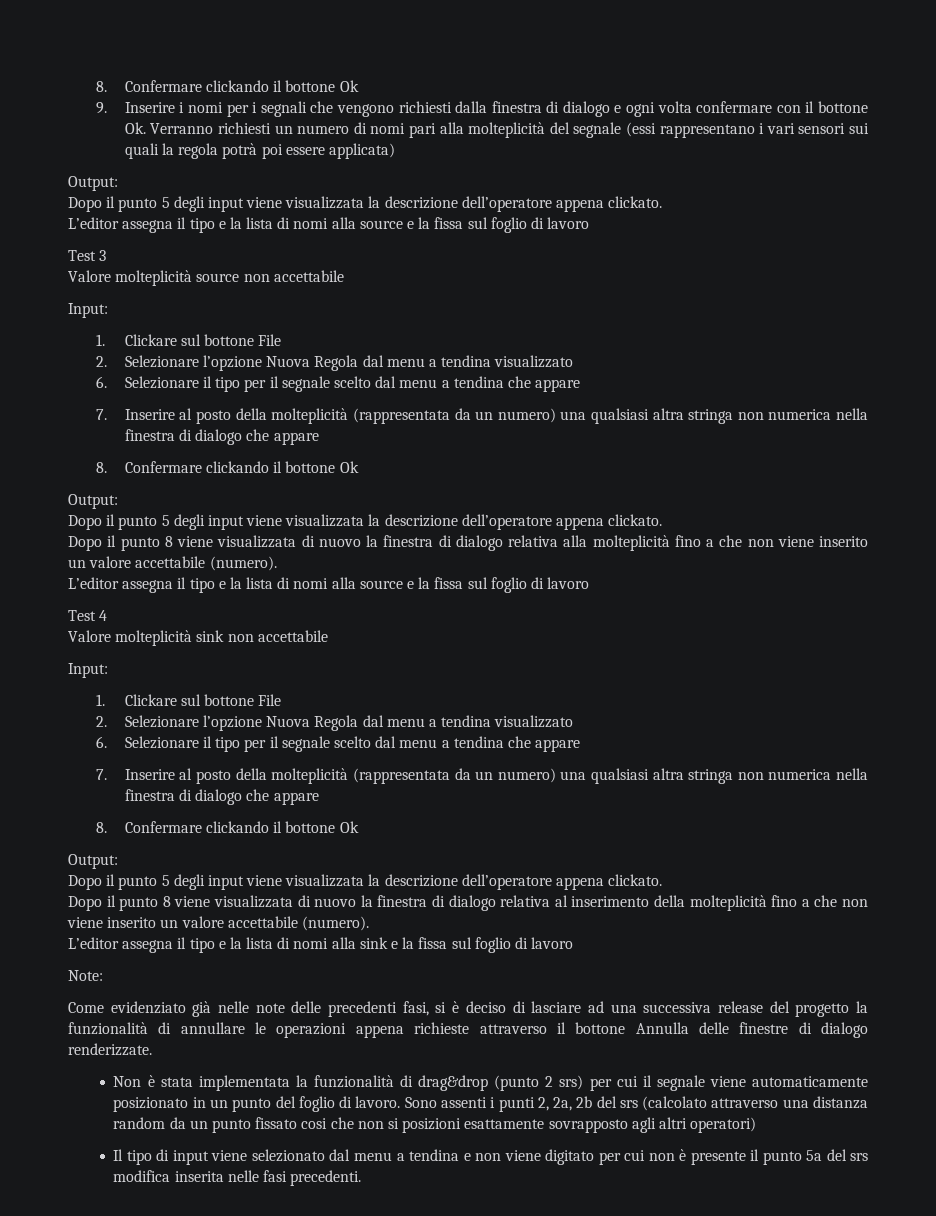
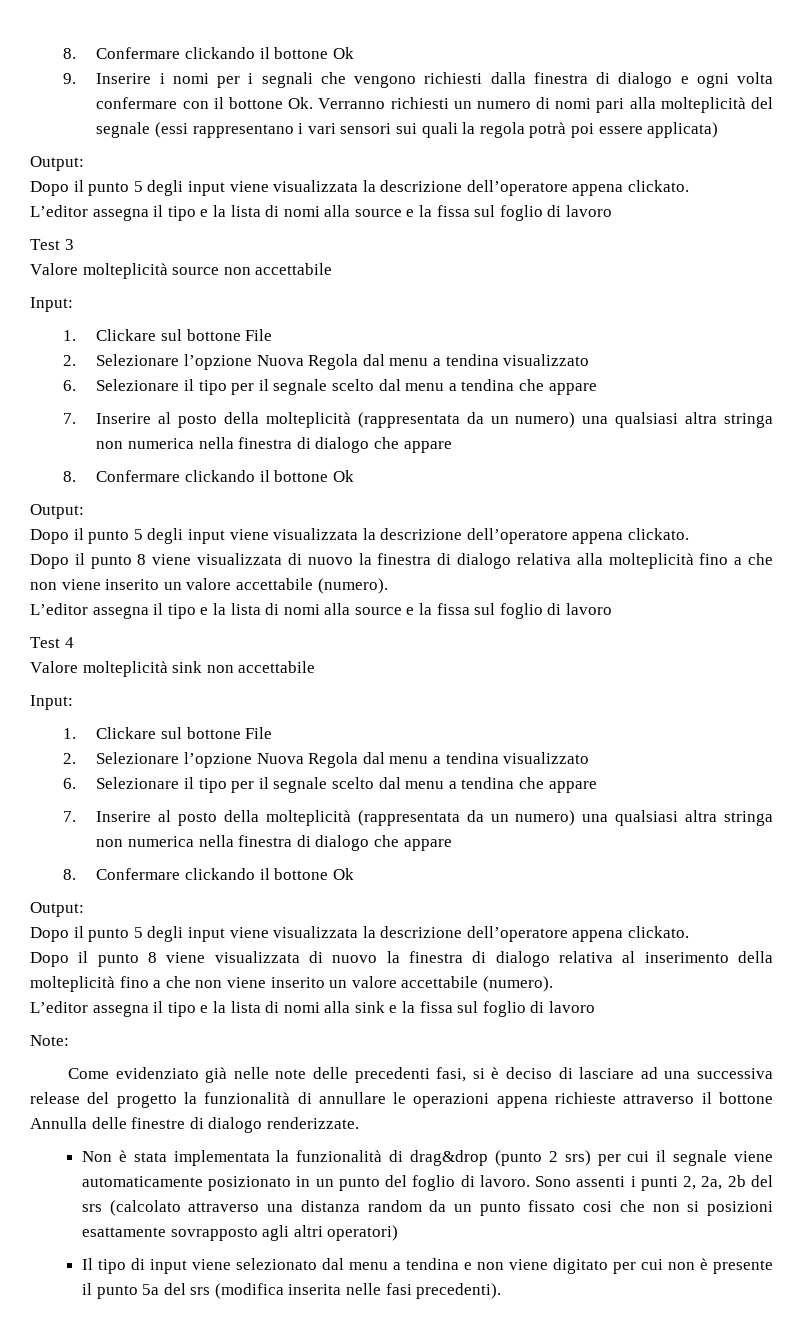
[113,1170,171,1182] modifica -> [214,1283,284,1299] (modifica
[290,1170,362,1186] precedenti. -> [416,1283,502,1299] precedenti).

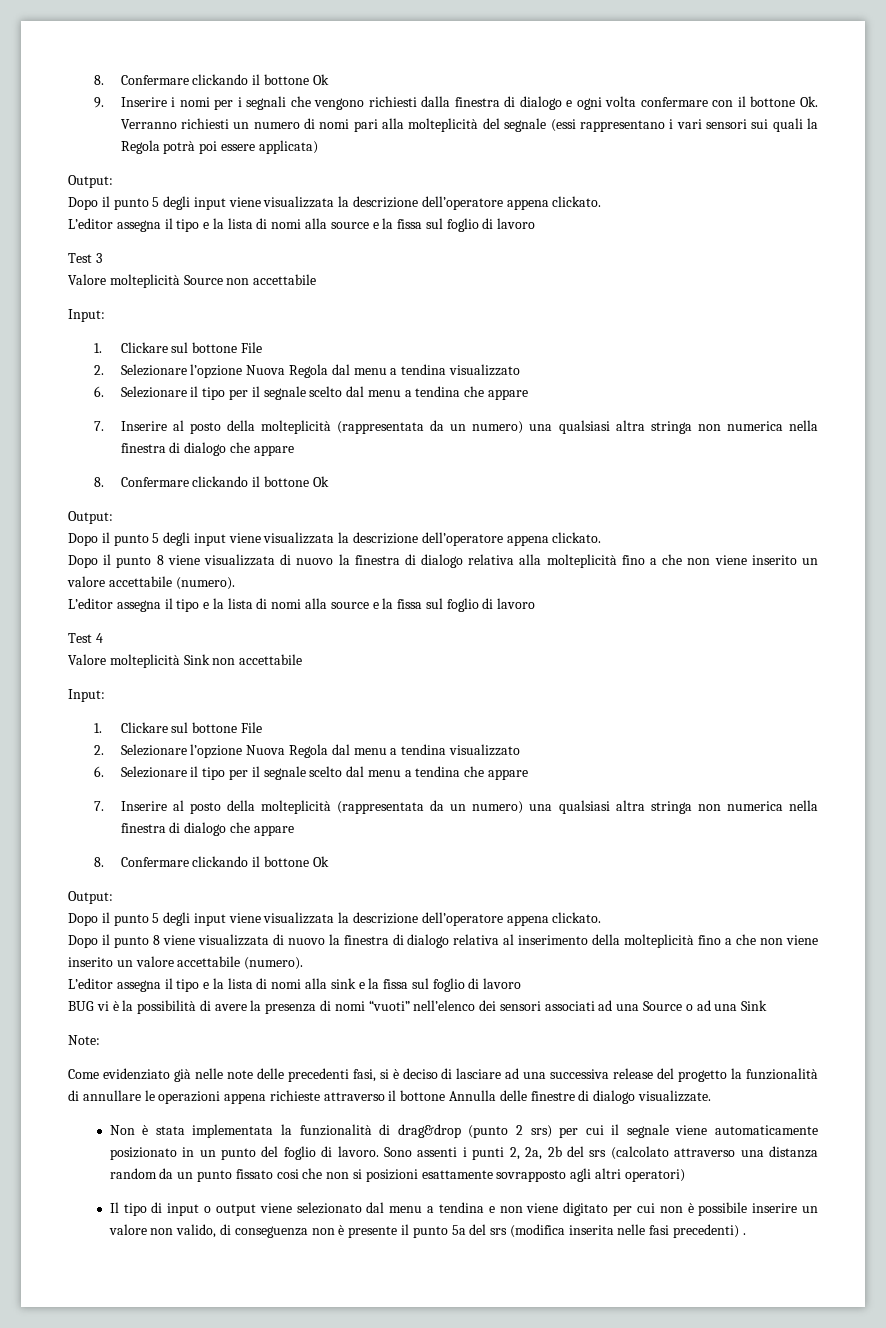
[479,122,525,138] regola -> [120,140,160,154] Regola
[172,267,220,275] source -> [183,275,223,285] Source
[172,661,203,673] sink -> [183,654,210,665] Sink
(596, 1007) none -> [68,1000,768,1014] // BUG vi è la possibilità di avere la presenza di nomi “vuoti” nell’elenco dei sensori associati ad una Source o ad una Sink
[266,1117,359,1129] renderizzate. -> [637,1090,711,1102] visualizzate.
(187, 1266) none -> [204,1204,256,1216] o output
(708, 1264) none -> [698,1202,818,1216] [108,1224,345,1238] possibile inserire un valore non valido, di conseguenza non è
[416,1283,502,1299] precedenti). -> [672,1224,746,1238] precedenti) .

